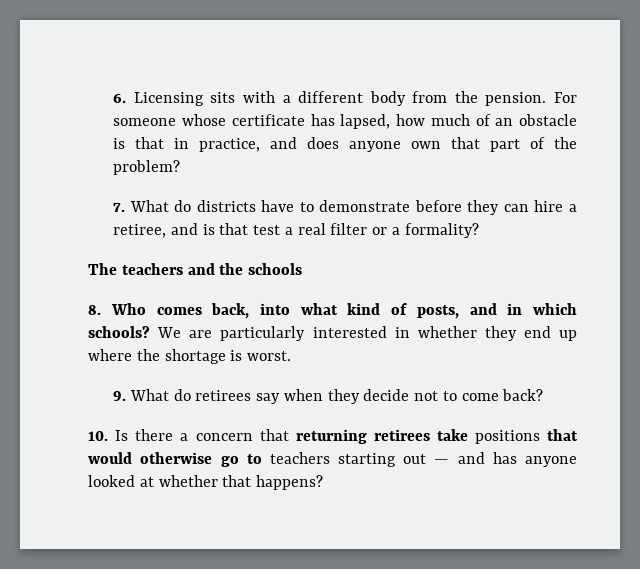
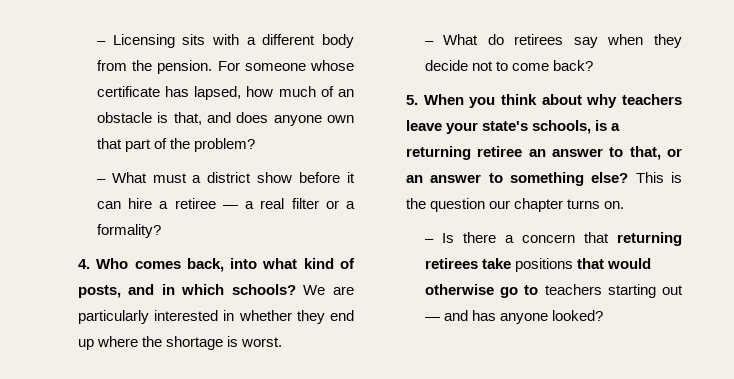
[113,94,127,103] 6. -> [96,41,106,45] –
[135,137,261,152] that in practice, -> [173,112,202,125] that,
[113,200,577,215] [113,223,281,238] 7. What do districts have to demonstrate before they can hire a retiree, and is that test -> [96,172,355,183] [96,198,238,209] – What must a district show before it can hire a retiree —
[88,263,303,275] [88,305,102,315] The teachers and the schools // 8. -> [77,259,90,269] 4.
[113,391,127,401] 9. -> [424,41,434,45] –
[88,431,109,441] 10. -> [405,94,682,108] [405,120,621,134] [405,146,682,160] [405,172,682,186] [405,198,625,212] [424,239,434,243] 5. When you think about why teachers leave your state's schools, is a returning retiree an answer to that, or an answer to something else? This is the question our chapter turns on. // –
[88,475,324,490] looked at whether that happens? -> [552,310,604,321] looked?

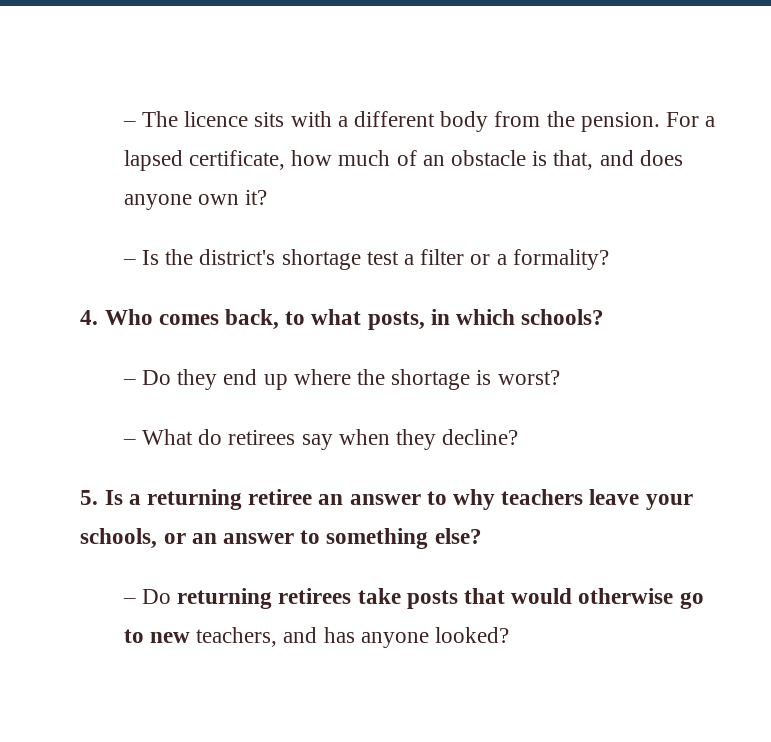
[96,34,175,48] – Licensing -> [122,111,249,127] – The licence
[244,60,354,71] [96,86,242,100] someone whose certificate has lapsed, -> [705,116,716,127] [123,150,285,171] a lapsed certificate,
[96,138,256,152] [96,172,355,183] [96,198,285,209] that part of the problem? // – What must a district show before it can hire a retiree — a real -> [245,190,268,205] [122,249,414,270] it? // – Is the district's shortage test a
[230,258,356,269] [77,284,354,298] [77,310,292,324] into what kind of posts, and in which schools? We are particularly interested in whether -> [285,309,605,330] [122,370,171,385] to what posts, in which schools? // – Do
[241,337,283,347] worst. -> [497,370,560,385] worst?
[424,60,594,71] [405,94,682,108] [405,120,608,134] decide not to come back? // 5. When you think about why teachers leave your state's schools, is -> [442,429,519,445] [80,490,123,505] decline? // 5. Is
[629,146,661,160] that, -> [453,489,693,510] [80,528,158,549] why teachers leave your schools,
[635,172,682,183] [405,198,625,212] [424,232,609,243] This is the question our chapter turns on. // – Is there a concern that -> [122,589,171,604] // – Do
[514,258,573,272] positions -> [406,590,458,609] posts
[544,284,683,298] [424,317,440,321] teachers starting out — -> [149,627,278,647] new teachers,

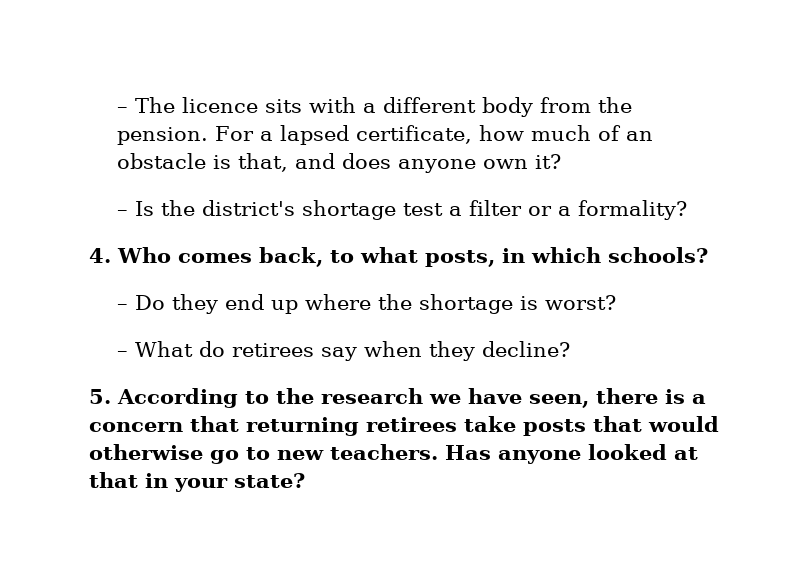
[104,489,693,510] [80,528,482,549] [122,589,171,604] Is a returning retiree an answer to why teachers leave your schools, or an answer to something else? // – Do -> [116,388,706,408] [88,416,239,432] According to the research we have seen, there is a concern that
[196,627,509,648] teachers, and has anyone looked? -> [329,444,698,464] [88,472,305,492] teachers. Has anyone looked at that in your state?

